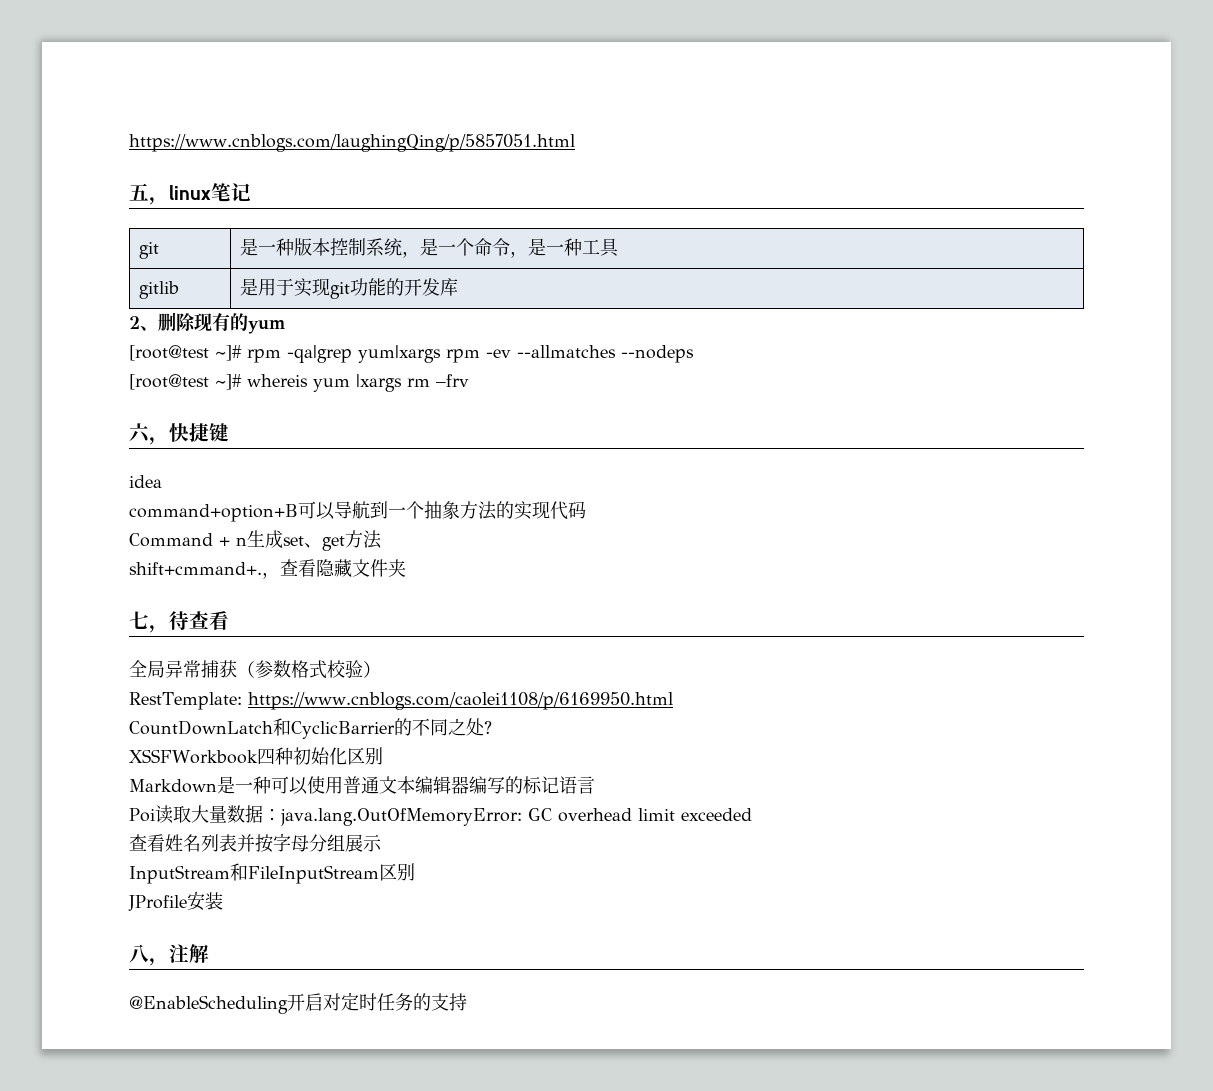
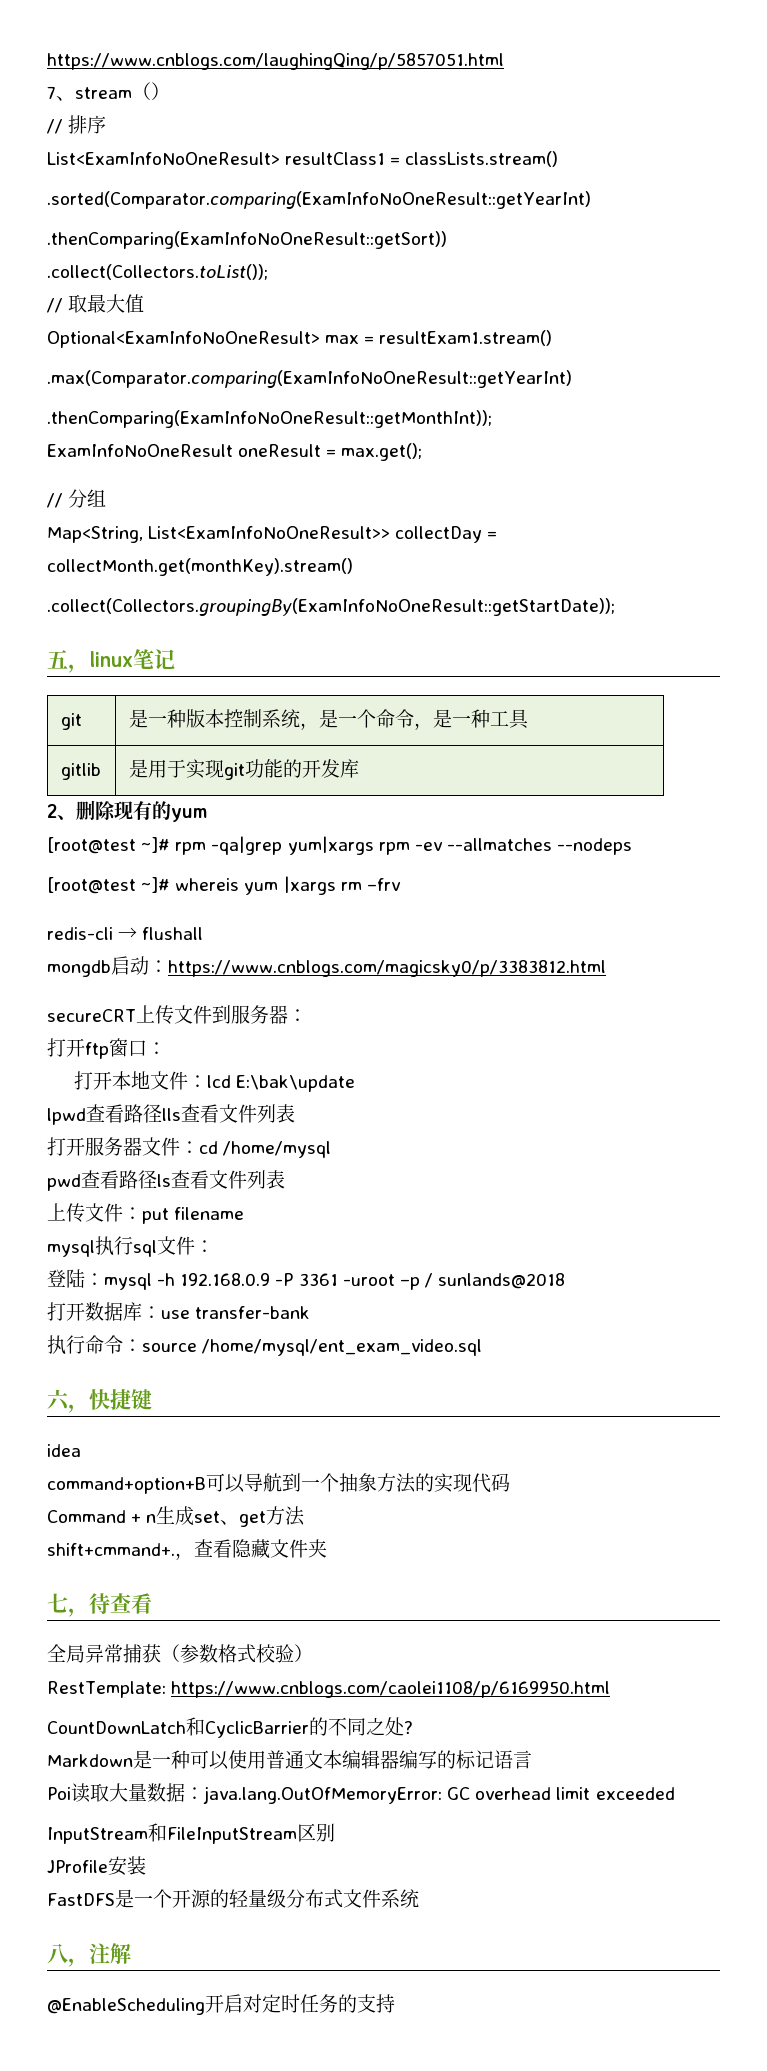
(575, 143) none -> [47,82,170,101] [46,115,107,134] [47,151,559,167] [47,191,591,209] [47,231,447,249] [47,264,268,280] [46,294,145,313] [47,330,553,348] [47,370,572,388] [47,410,492,428] [47,443,423,461] [46,489,107,508] [47,526,498,543] [47,558,353,576] [47,598,615,616] // 7、stream（） // // 排序 // List<ExamInfoNoOneResult> resultClass1 = classLists.stream() // .sorted(Comparator.comparing(ExamInfoNoOneResult::getYearInt) // .thenComparing(ExamInfoNoOneResult::getSort)) // .collect(Collectors.toList()); // // 取最大值 // Optional<ExamInfoNoOneResult> max = resultExam1.stream() // .max(Comparator.comparing(ExamInfoNoOneResult::getYearInt) // .thenComparing(ExamInfoNoOneResult::getMonthInt)); // ExamInfoNoOneResult oneResult = max.get(); // // 分组 // Map<String, List<ExamInfoNoOneResult>> collectDay = collectMonth.get(monthKey).stream() // .collect(Collectors.groupingBy(ExamInfoNoOneResult::getStartDate));
(469, 380) none -> [47,927,204,940] [47,956,606,977] [47,1005,307,1024] [47,1038,166,1059] [73,1071,356,1092] [47,1104,295,1125] [47,1137,332,1158] [47,1170,285,1191] [47,1203,245,1224] [47,1236,214,1257] [47,1269,566,1290] [47,1302,311,1321] [47,1335,483,1356] // redis-cli → flushall // mongdb启动：https://www.cnblogs.com/magicsky0/p/3383812.html // secureCRT上传文件到服务器： // 打开ftp窗口： // 打开本地文件：lcd E:\bak\update // lpwd查看路径lls查看文件列表 // 打开服务器文件：cd /home/mysql // pwd查看路径ls查看文件列表 // 上传文件：put filename // mysql执行sql文件： // 登陆：mysql -h 192.168.0.9 -P 3361 -uroot –p / sunlands@2018 // 打开数据库：use transfer-bank // 执行命令：source /home/mysql/ent_exam_video.sql
[129,747,383,765] // XSSFWorkbook四种初始化区别 -> (413, 1727) none
[129,833,382,853] // 查看姓名列表并按字母分组展示 -> (675, 1793) none
(223, 901) none -> [47,1889,419,1908] // FastDFS是一个开源的轻量级分布式文件系统

